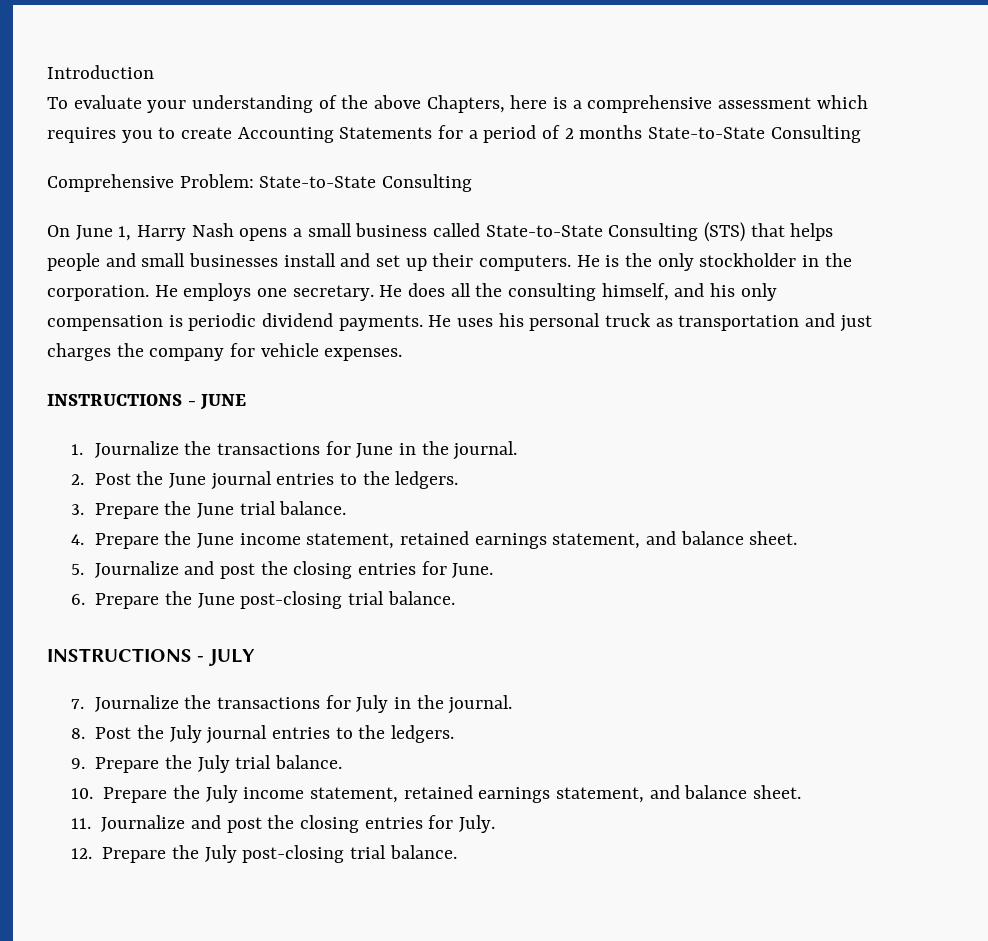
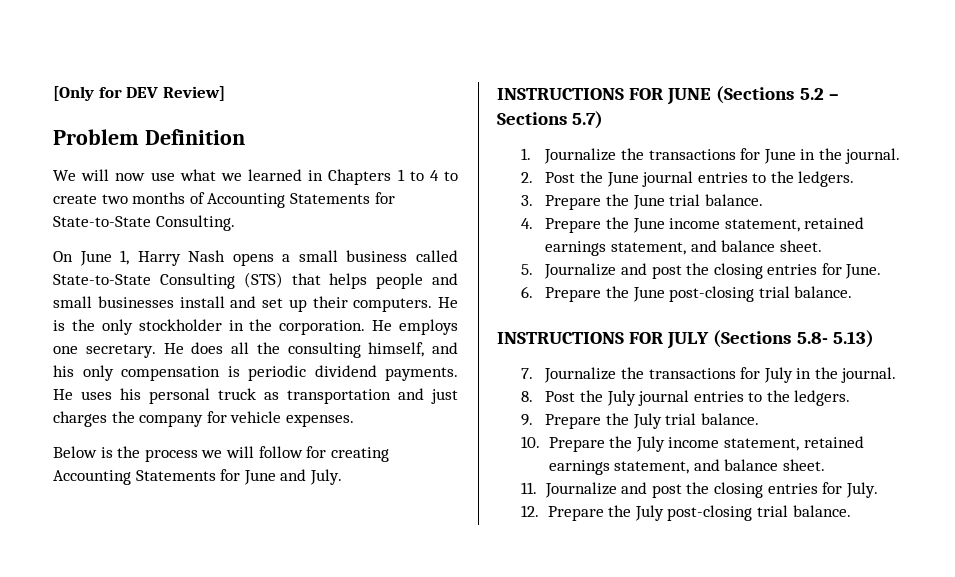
[47,65,154,79] [47,95,868,113] [47,125,861,143] [47,174,473,192] Introduction // To evaluate your understanding of the above Chapters, here is a comprehensive assessment which requires you to create Accounting Statements for a period of 2 months State-to-State Consulting // Comprehensive Problem: State-to-State Consulting -> [53,86,225,101] [53,129,245,145] [53,169,459,185] [53,192,395,208] [53,215,235,231] [Only for DEV Review] // Problem Definition // We will now use what we learned in Chapters 1 to 4 to create two months of Accounting Statements for State-to-State Consulting.
[47,394,247,410] INSTRUCTIONS - JUNE -> [53,446,389,462] [53,469,342,485] [497,86,839,105] [497,111,604,129] Below is the process we will follow for creating Accounting Statements for June and July. // INSTRUCTIONS FOR JUNE (Sections 5.2 – Sections 5.7)
[197,656,205,662] - -> [629,332,664,344] FOR
(255, 657) none -> [713,330,874,348] (Sections 5.8- 5.13)

